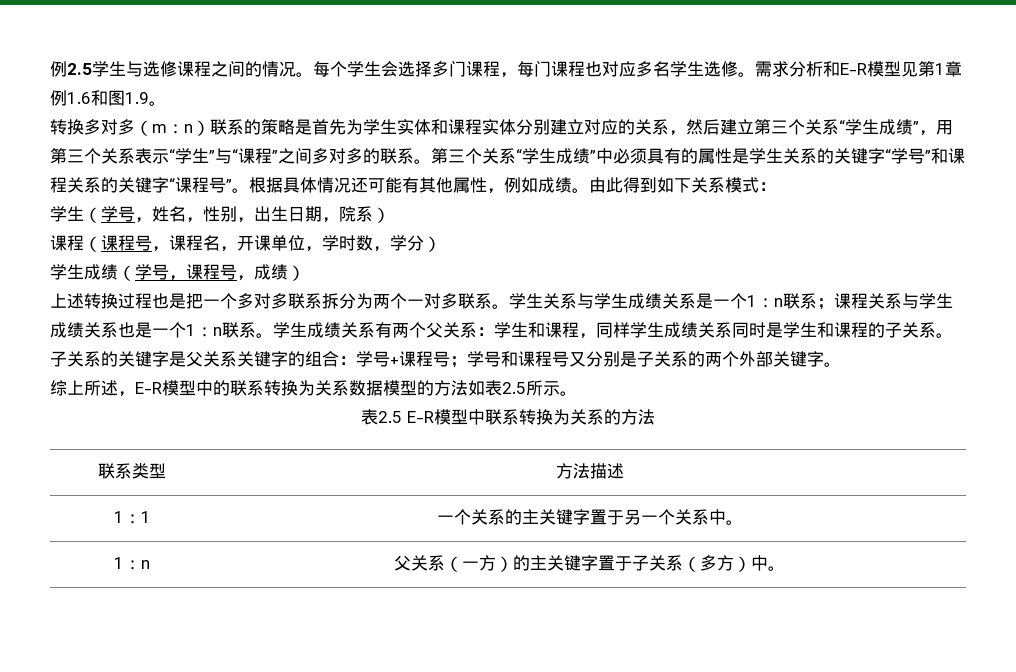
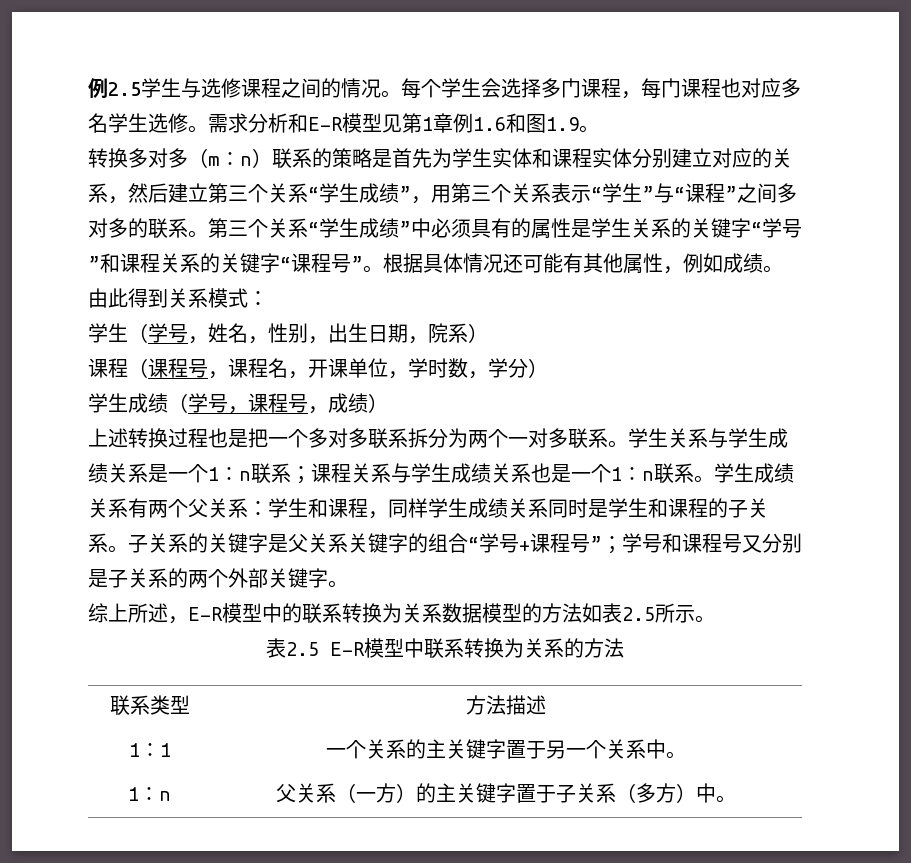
[657,177,691,193] 如下 -> (168, 298) none
[339,356,356,365] ： -> [468,537,479,551] “
(450, 359) none -> [590,536,602,551] ”

